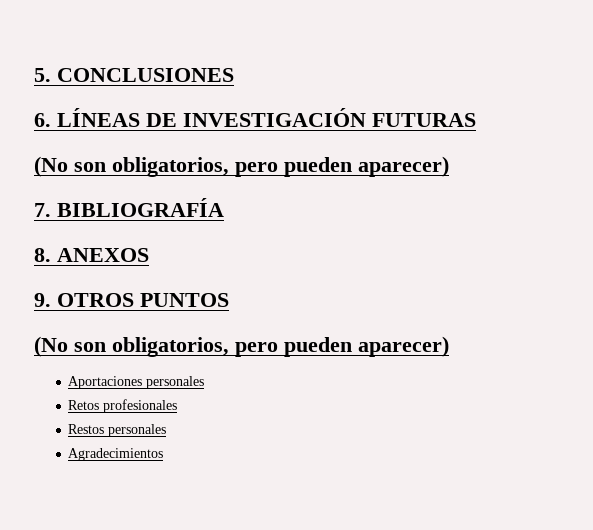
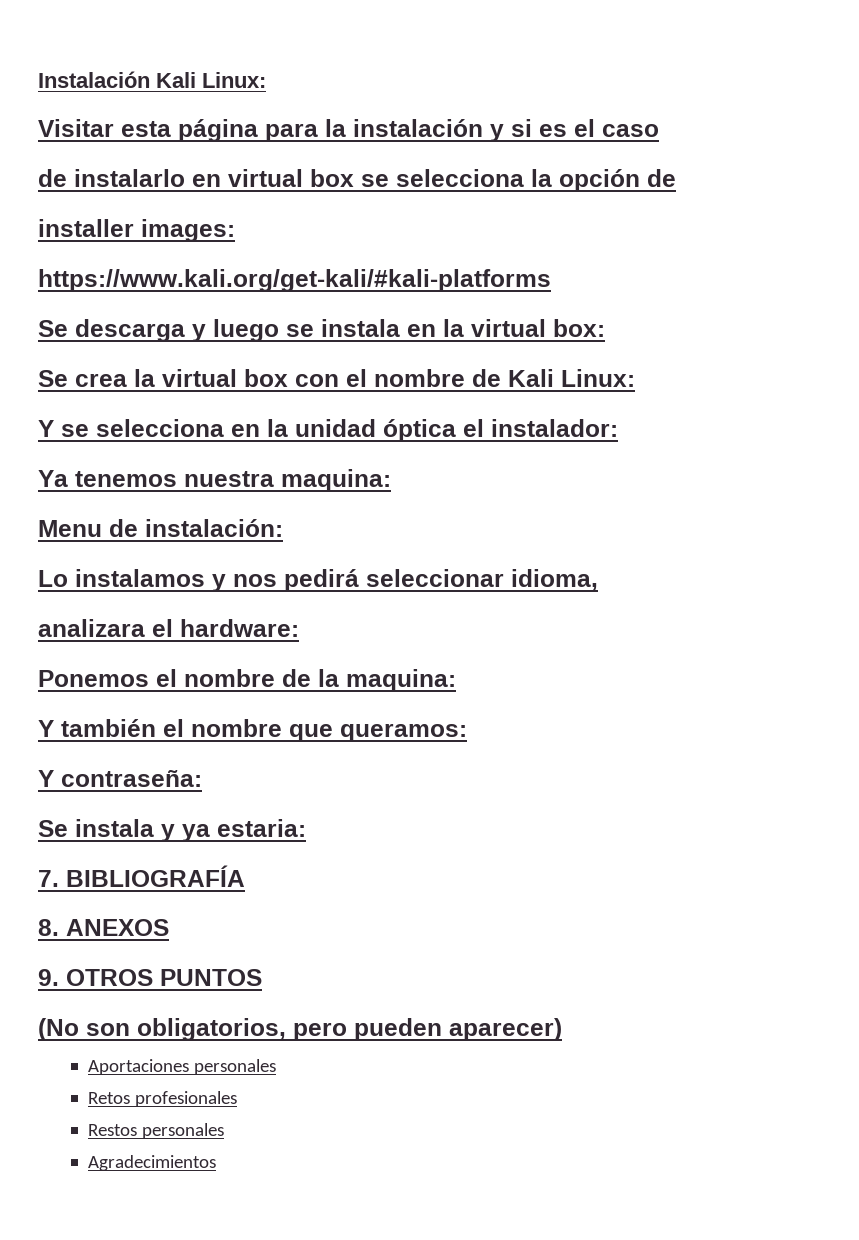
[34,68,234,82] [34,108,476,127] [34,156,449,177] 5. CONCLUSIONES // 6. LÍNEAS DE INVESTIGACIÓN FUTURAS // (No son obligatorios, pero pueden aparecer) -> [38,71,266,88] [38,119,659,142] [38,169,676,192] [38,219,235,242] [38,269,551,292] [38,319,605,342] [38,369,635,387] [38,419,618,442] [38,469,391,492] [38,519,283,537] [38,569,598,592] [38,619,299,637] [38,669,456,692] [38,719,467,742] [38,770,202,787] [38,819,306,842] Instalación Kali Linux: // Visitar esta página para la instalación y si es el caso // de instalarlo en virtual box se selecciona la opción de // installer images: // https://www.kali.org/get-kali/#kali-platforms // Se descarga y luego se instala en la virtual box: // Se crea la virtual box con el nombre de Kali Linux: // Y se selecciona en la unidad óptica el instalador: // Ya tenemos nuestra maquina: // Menu de instalación: // Lo instalamos y nos pedirá seleccionar idioma, // analizara el hardware: // Ponemos el nombre de la maquina: // Y también el nombre que queramos: // Y contraseña: // Se instala y ya estaria:

